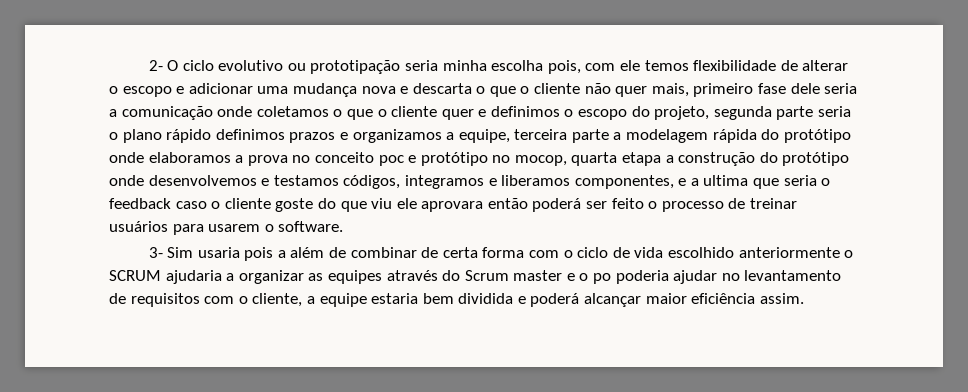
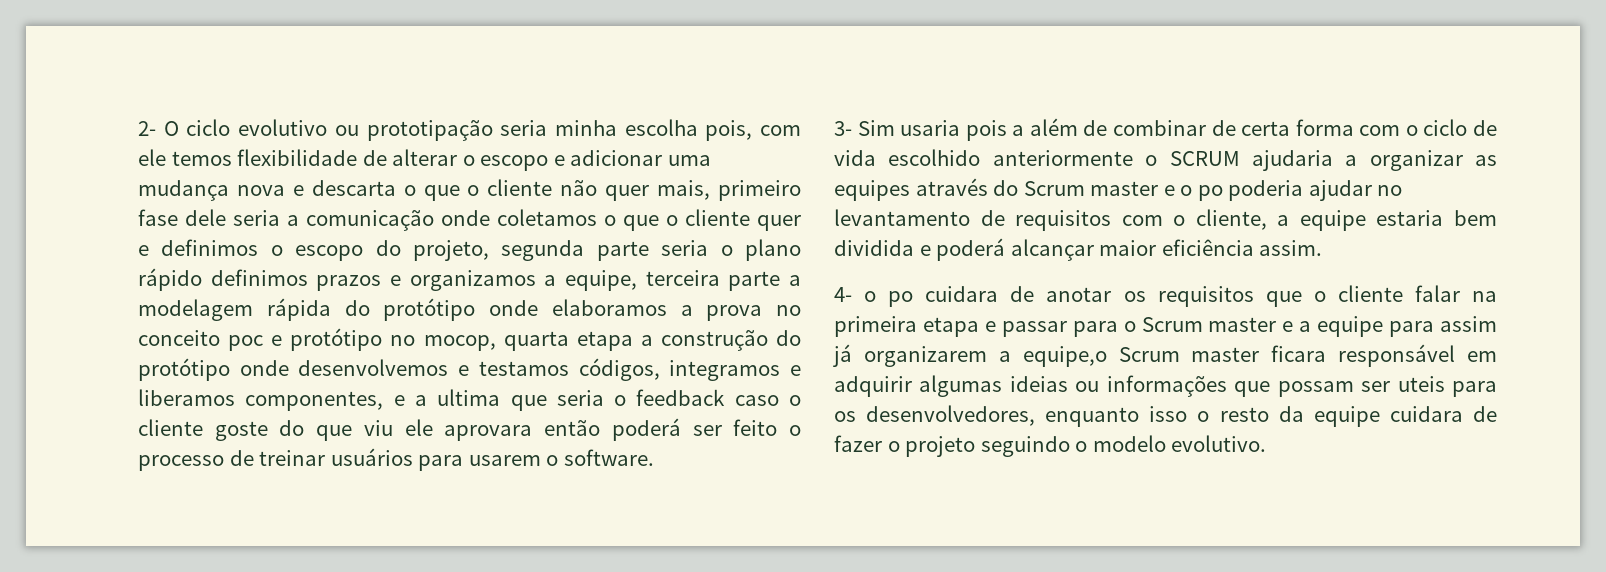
(804, 298) none -> [834,285,1497,307] [834,316,1497,337] [833,344,1497,367] [834,375,1497,397] [834,405,1497,427] [834,435,1267,457] // 4- o po cuidara de anotar os requisitos que o cliente falar na primeira etapa e passar para o Scrum master e a equipe para assim já organizarem a equipe,o Scrum master ficara responsável em adquirir algumas ideias ou informações que possam ser uteis para os desenvolvedores, enquanto isso o resto da equipe cuidara de fazer o projeto seguindo o modelo evolutivo.

